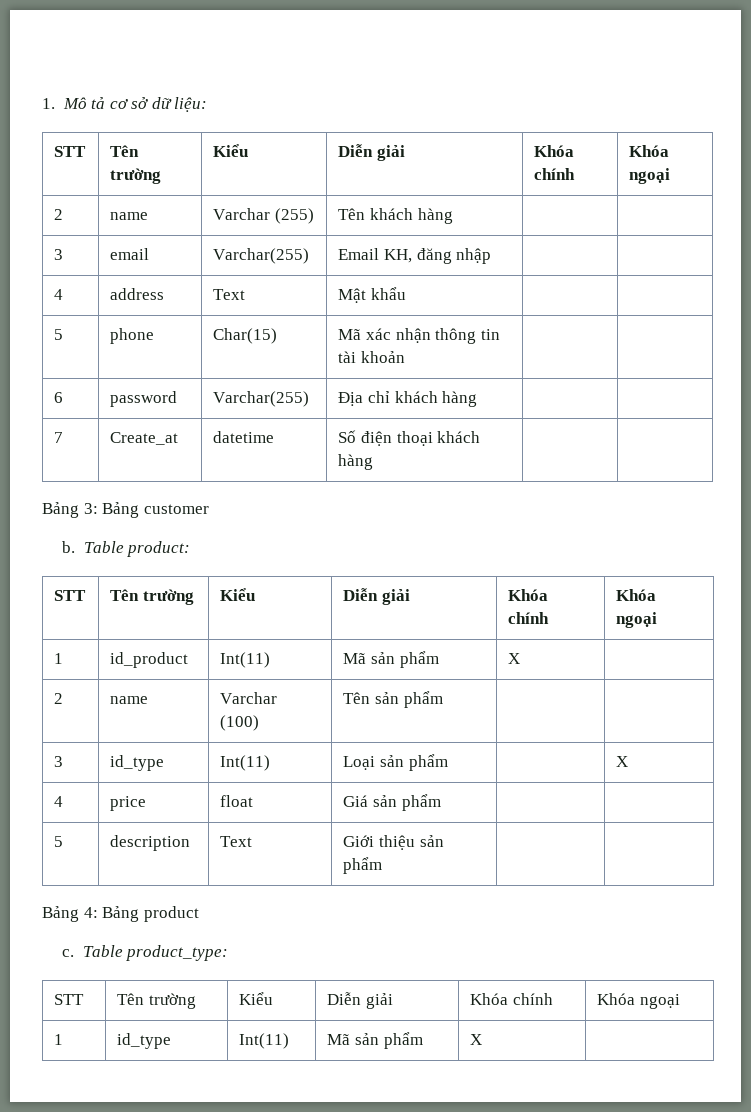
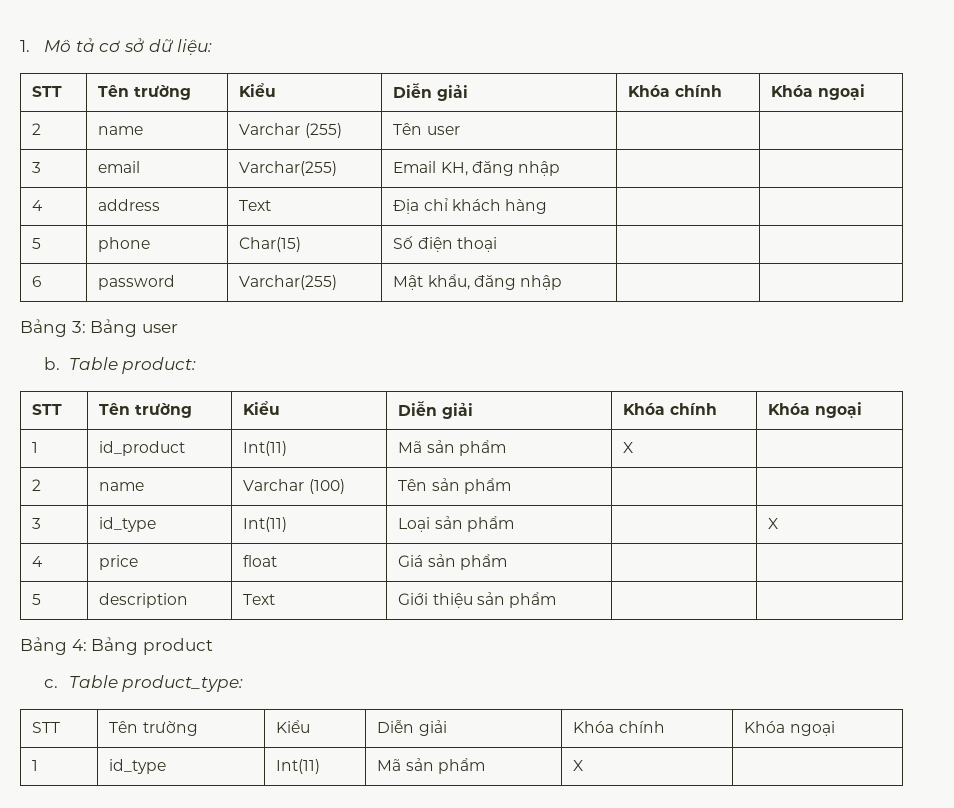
[369,208,453,224] khách hàng -> [426,126,460,135] user
[338,287,406,303] Mật khẩu -> [393,198,547,214] Địa chỉ khách hàng
[338,328,500,344] [338,351,405,363] [54,392,64,403] [110,391,178,407] [213,391,310,407] [338,391,478,407] [54,432,64,443] [110,432,179,445] [213,431,275,443] [338,430,481,446] [338,454,374,470] Mã xác nhận thông tin tài khoản | | // 6 | password | Varchar(255) | Địa chỉ khách hàng | | // 7 | Create_at | datetime | Số điện thoại khách hàng -> [393,236,497,252] [32,276,42,287] [98,275,176,290] [239,275,338,290] [393,274,562,290] Số điện thoại | | // 6 | password | Varchar(255) | Mật khẩu, đăng nhập
[143,504,209,514] customer -> [141,324,178,333] user

